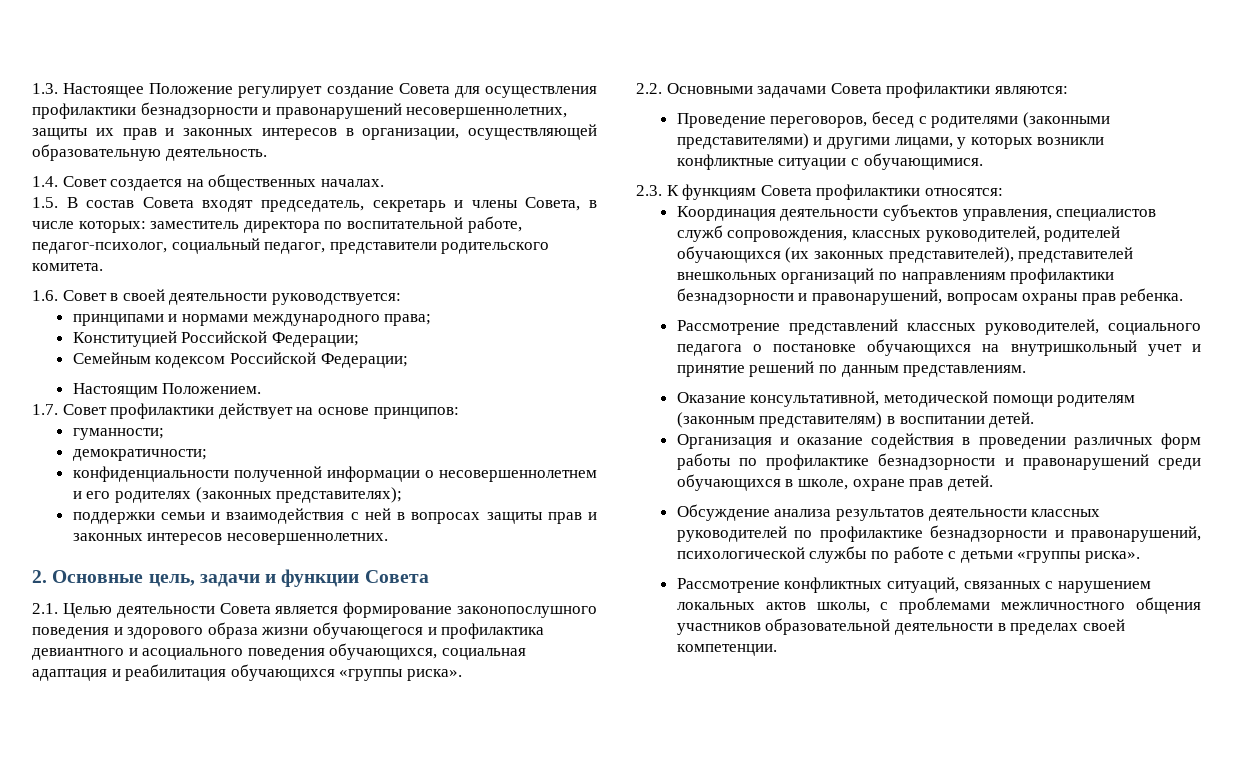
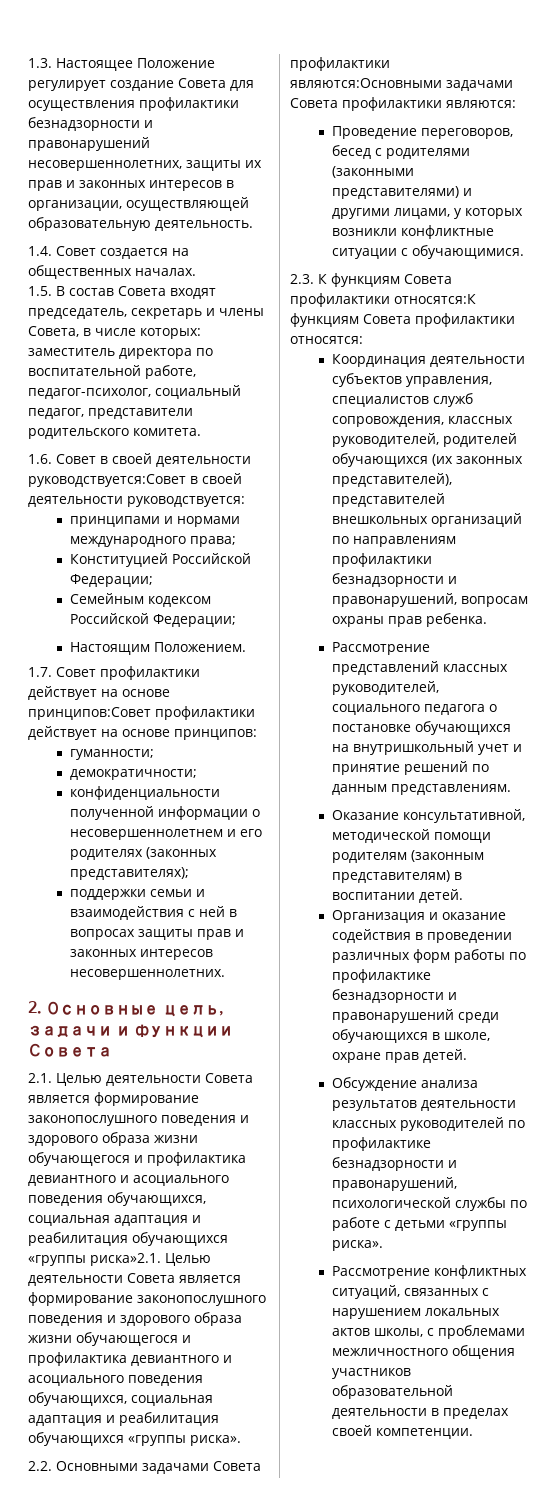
(268, 299) none -> [28,473,242,487] [28,496,123,507] руководствуется:Совет в своей деятельности
(369, 411) none -> [28,706,255,720] [28,726,170,740] принципов:Совет профилактики действует на основе
(404, 675) none -> [90,1253,211,1266] [28,1273,241,1286] [28,1292,266,1306] [28,1312,242,1326] [28,1332,191,1346] [28,1352,232,1366] [28,1375,203,1386] [28,1392,213,1406] [28,1412,219,1426] [28,1432,186,1446] риска»2.1. Целью деятельности Совета является формирование законопослушного поведения и здорового образа жизни обучающегося и профилактика девиантного и асоциального поведения обучающихся, социальная адаптация и реабилитация обучающихся «группы
(991, 90) none -> [290,78,513,91] [290,97,442,111] являются:Основными задачами Совета профилактики
(921, 192) none -> [394,294,476,304] [290,313,515,327] относятся:К функциям Совета профилактики

